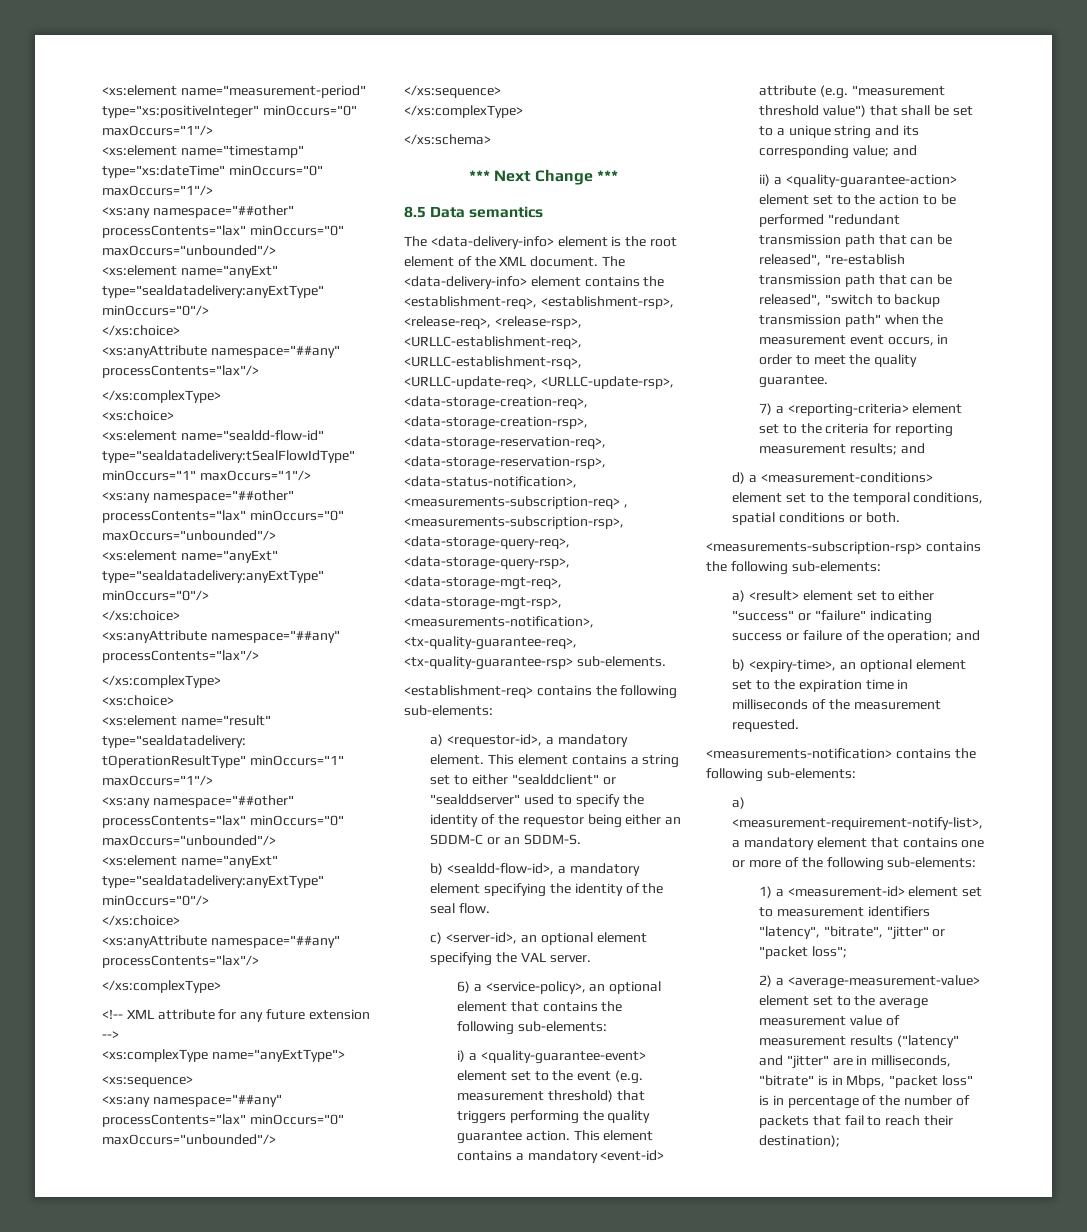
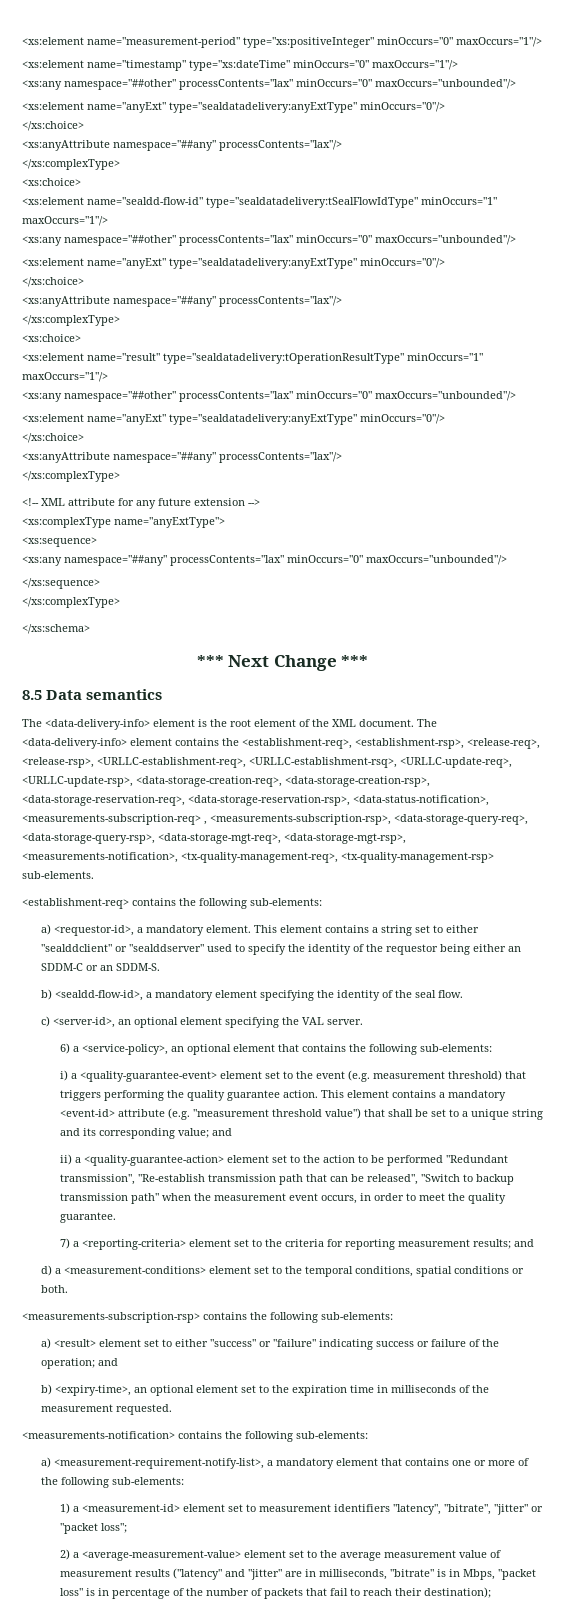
[404,636,577,650] [404,656,573,670] <tx-quality-guarantee-req>, <tx-quality-guarantee-rsp> -> [181,852,494,863] <tx-quality-management-req>, <tx-quality-management-rsp>
[827,214,900,225] [758,234,953,247] [758,254,905,266] [758,274,953,287] [758,294,873,306] "redundant transmission path that can be released", "re-establish transmission path that can be released", "switch -> [445,1155,508,1163] [59,1174,460,1185] "Redundant transmission", "Re-establish transmission path that can be released", "Switch

